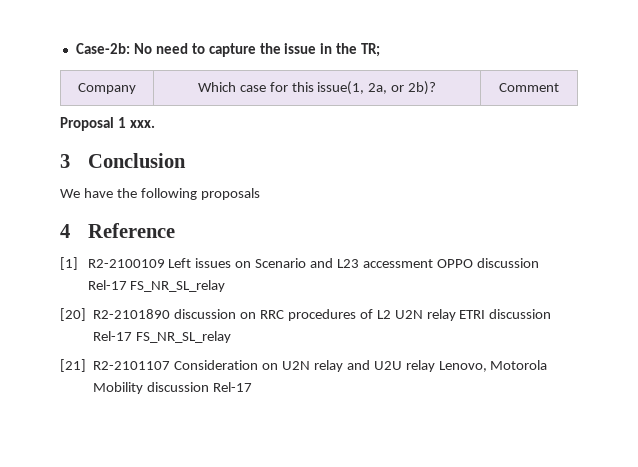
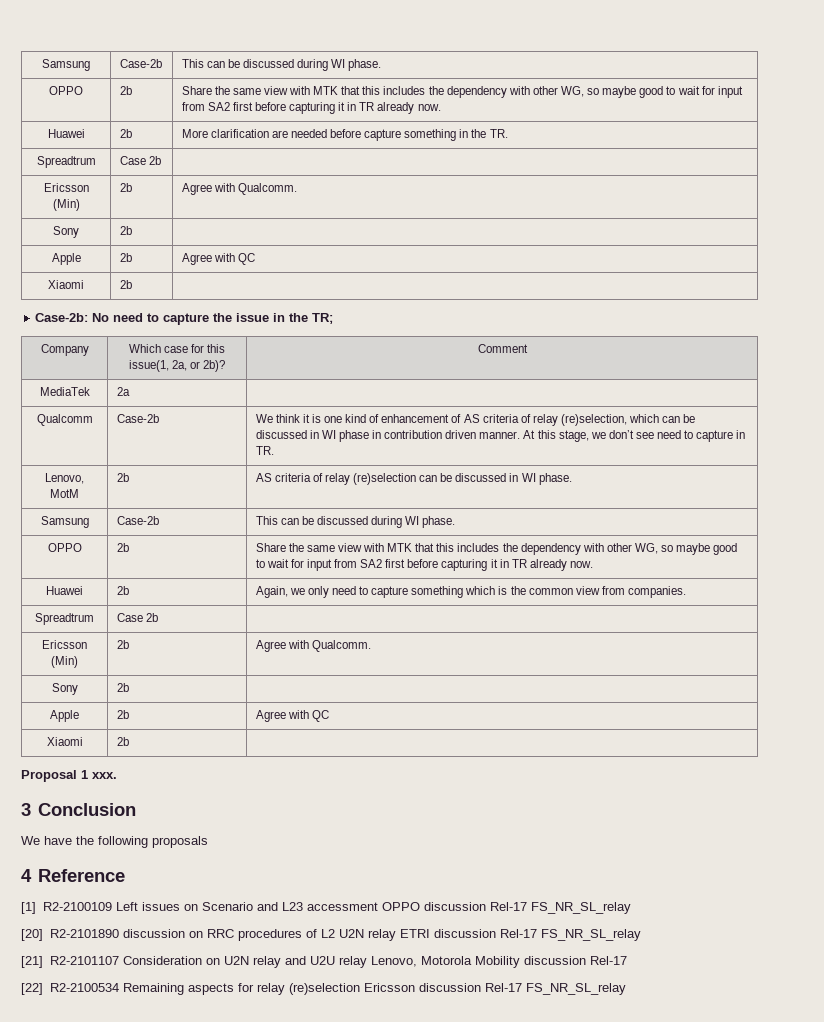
(75, 48) none -> [42,59,90,71] [119,59,162,68] [181,59,382,71] [49,86,83,95] [119,86,132,95] [181,86,743,98] [181,102,441,114] [47,129,85,138] [119,129,132,138] [181,129,508,141] [36,156,96,168] [119,156,161,165] [43,183,89,192] [52,199,80,211] [119,183,132,192] [181,183,297,195] [53,226,79,238] [119,226,132,235] [51,253,81,265] [119,253,132,262] [181,253,255,265] [48,280,84,289] [119,280,132,289] Samsung | Case-2b | This can be discussed during WI phase. // OPPO | 2b | Share the same view with MTK that this includes the dependency with other WG, so maybe good to wait for input from SA2 first before capturing it in TR already now. // Huawei | 2b | More clarification are needed before capture something in the TR. // Spreadtrum | Case 2b | // Ericsson (Min) | 2b | Agree with Qualcomm. // Sony | 2b | // Apple | 2b | Agree with QC // Xiaomi | 2b | //
(559, 87) none -> [39,387,90,396] [116,387,130,396] [36,414,93,426] [116,414,159,423] [255,414,696,426] [255,430,746,442] [255,446,274,455] [45,473,84,484] [50,489,79,498] [116,473,129,482] [255,473,572,485] [40,516,89,528] [116,516,159,525] [255,516,456,528] [47,543,82,552] [116,543,129,552] [255,543,738,555] [255,559,593,571] [46,586,83,595] [116,586,129,595] [255,586,686,598] [35,613,94,625] [116,613,158,622] [42,640,87,649] [51,656,78,668] [116,640,129,649] [255,640,371,652] [51,683,78,695] [116,683,129,692] [50,710,79,722] [116,710,129,719] [255,710,329,722] [46,737,83,746] [116,737,129,746] // MediaTek | 2a | // Qualcomm | Case-2b | We think it is one kind of enhancement of AS criteria of relay (re)selection, which can be discussed in WI phase in contribution driven manner. At this stage, we don’t see need to capture in TR. // Lenovo, MotM | 2b | AS criteria of relay (re)selection can be discussed in WI phase. // Samsung | Case-2b | This can be discussed during WI phase. // OPPO | 2b | Share the same view with MTK that this includes the dependency with other WG, so maybe good to wait for input from SA2 first before capturing it in TR already now. // Huawei | 2b | Again, we only need to capture something which is the common view from companies. // Spreadtrum | Case 2b | // Ericsson (Min) | 2b | Agree with Qualcomm. // Sony | 2b | // Apple | 2b | Agree with QC // Xiaomi | 2b |
(253, 387) none -> [21,983,626,995] // [22] R2-2100534 Remaining aspects for relay (re)selection Ericsson discussion Rel-17 FS_NR_SL_relay

